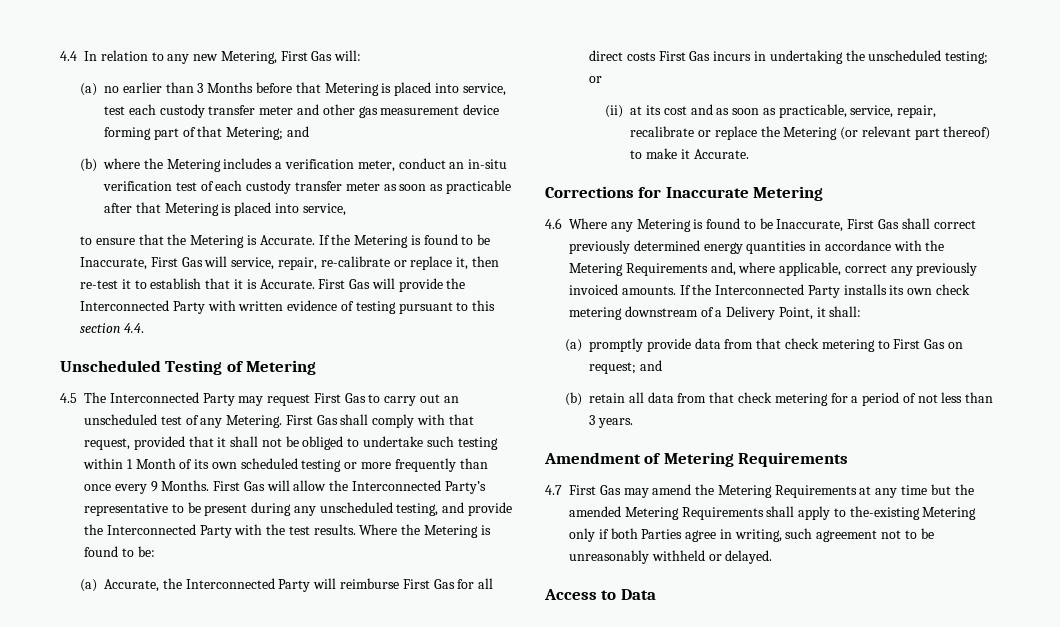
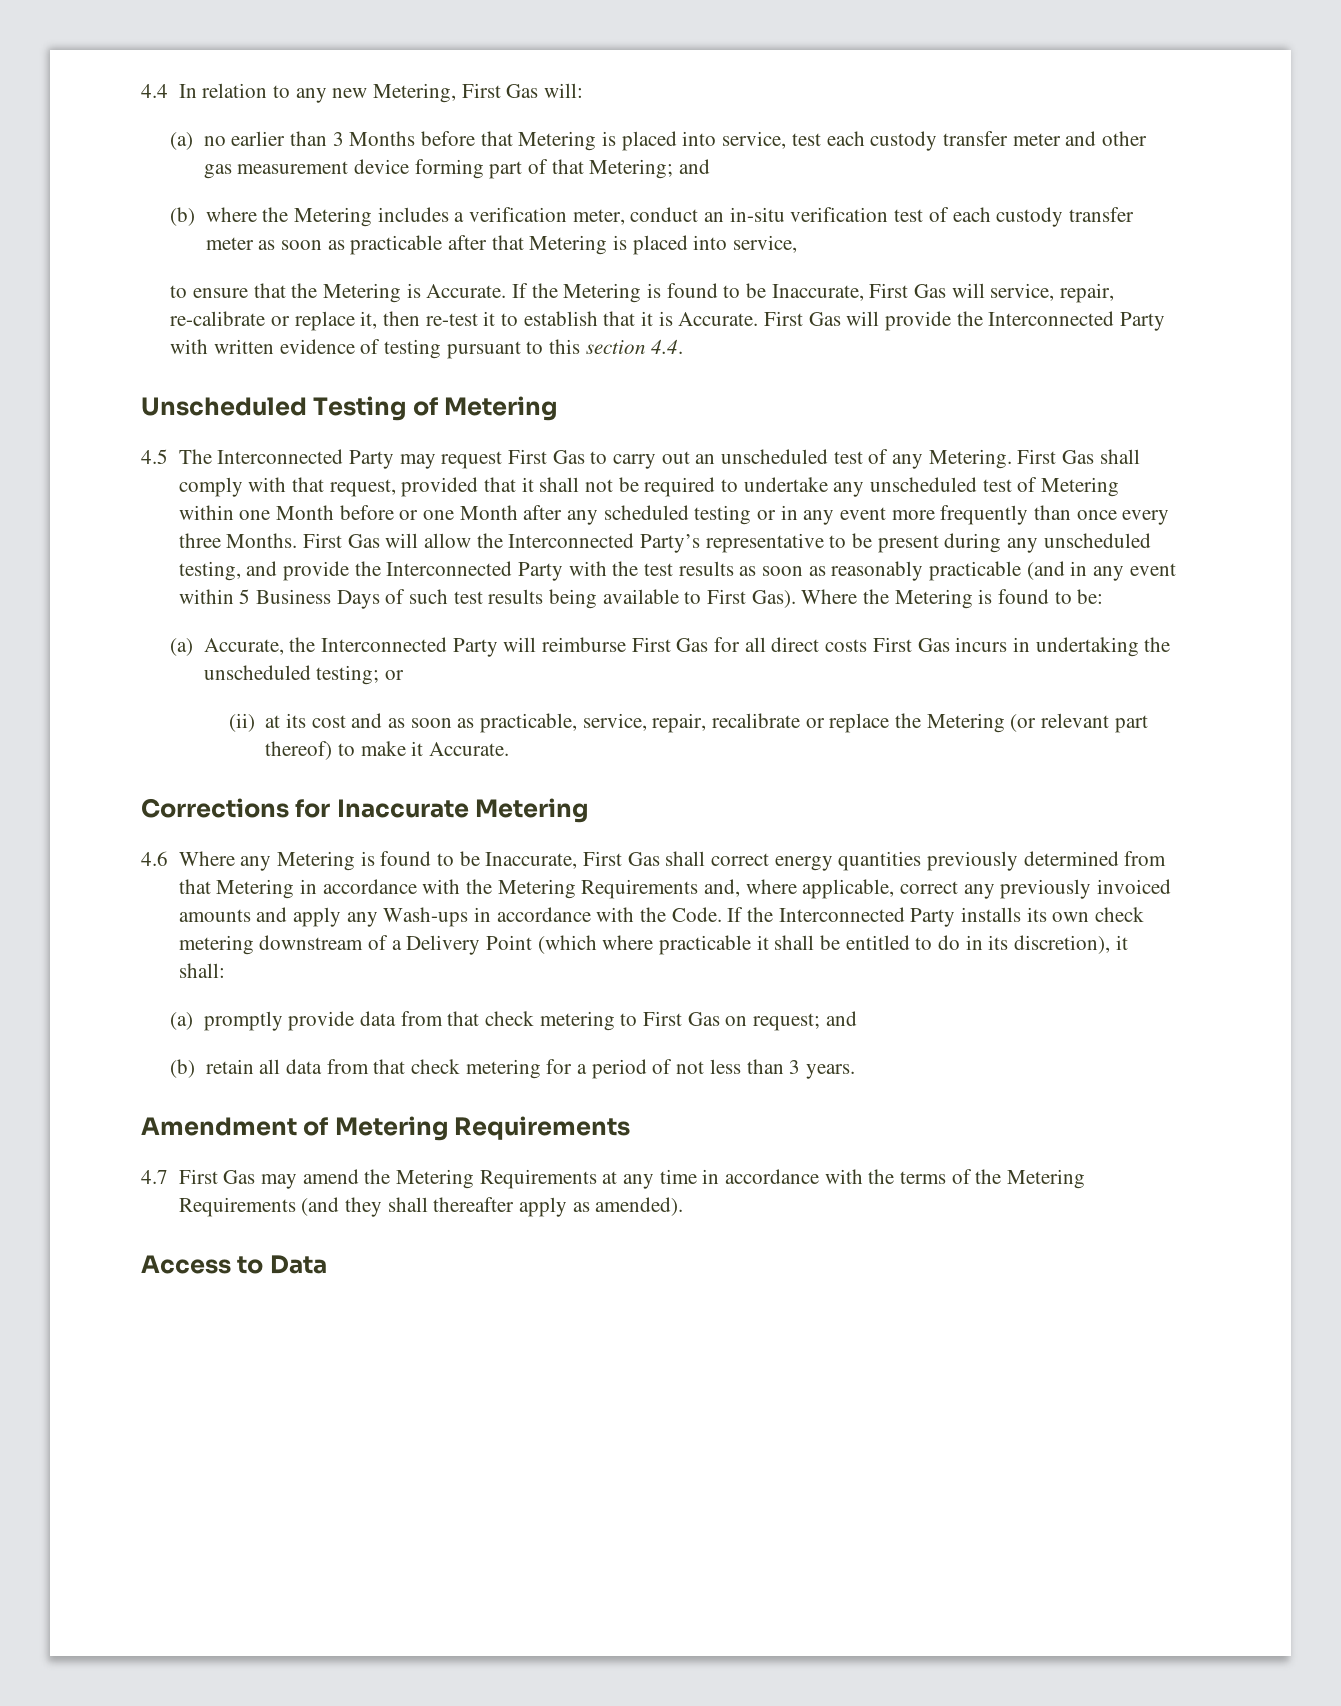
[302,436,344,450] obliged -> [644,477,716,497] required
[426,436,498,450] [83,458,358,472] such testing within 1 Month of its own scheduled testing or -> [833,477,1119,497] [178,505,886,525] any unscheduled test of Metering within one Month before or one Month after any scheduled testing or in any event
[150,481,158,492] 9 -> [178,533,221,548] three
[313,524,356,535] results. -> [678,561,1176,581] [178,589,796,609] results as soon as reasonably practicable (and in any event within 5 Business Days of such test results being available to First Gas).
[569,240,807,254] previously determined energy quantities -> [774,851,1167,871] [178,879,295,899] energy quantities previously determined from that Metering
[621,286,676,295] amounts. -> [178,907,722,927] amounts and apply any Wash-ups in accordance with the Code.
[778,307,813,320] Point, -> [485,935,1110,955] Point (which where practicable it shall be entitled to do in its discretion),
[930,484,974,495] [569,506,977,520] [569,528,934,542] [569,550,773,564] but the amended Metering Requirements shall apply to the-existing Metering only if both Parties agree in writing, such agreement not to be unreasonably withheld or delayed. -> [702,1169,1085,1189] [178,1197,684,1217] in accordance with the terms of the Metering Requirements (and they shall thereafter apply as amended).

